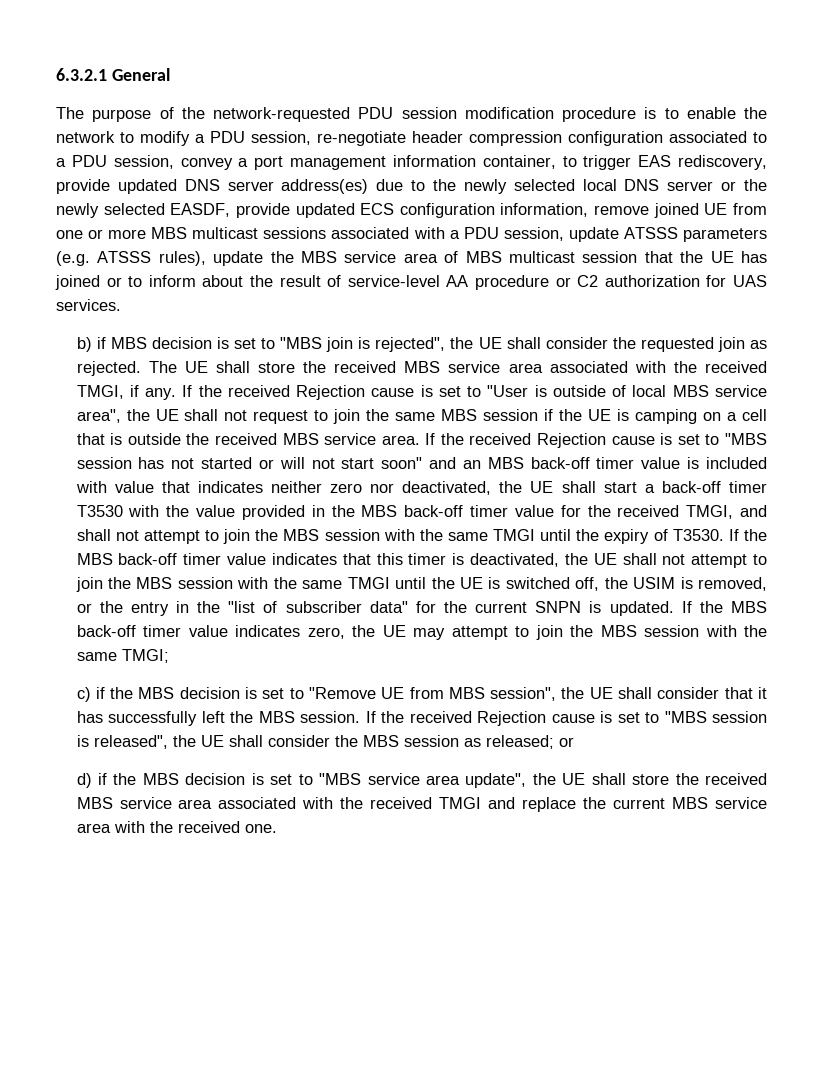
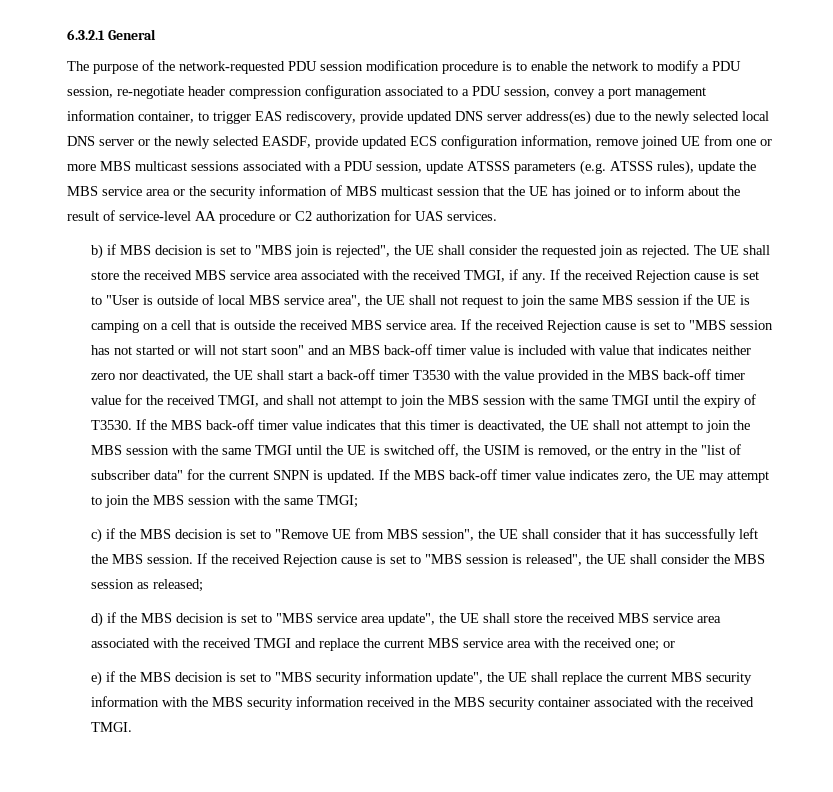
(438, 258) none -> [173,185,327,199] or the security information
[558,737,574,747] or -> (203, 585) none
[244,824,277,833] one. -> [634,641,675,651] [90,671,752,686] [90,696,754,710] [90,722,132,732] one; or // e) if the MBS decision is set to "MBS security information update", the UE shall replace the current MBS security information with the MBS security information received in the MBS security container associated with the received TMGI.

